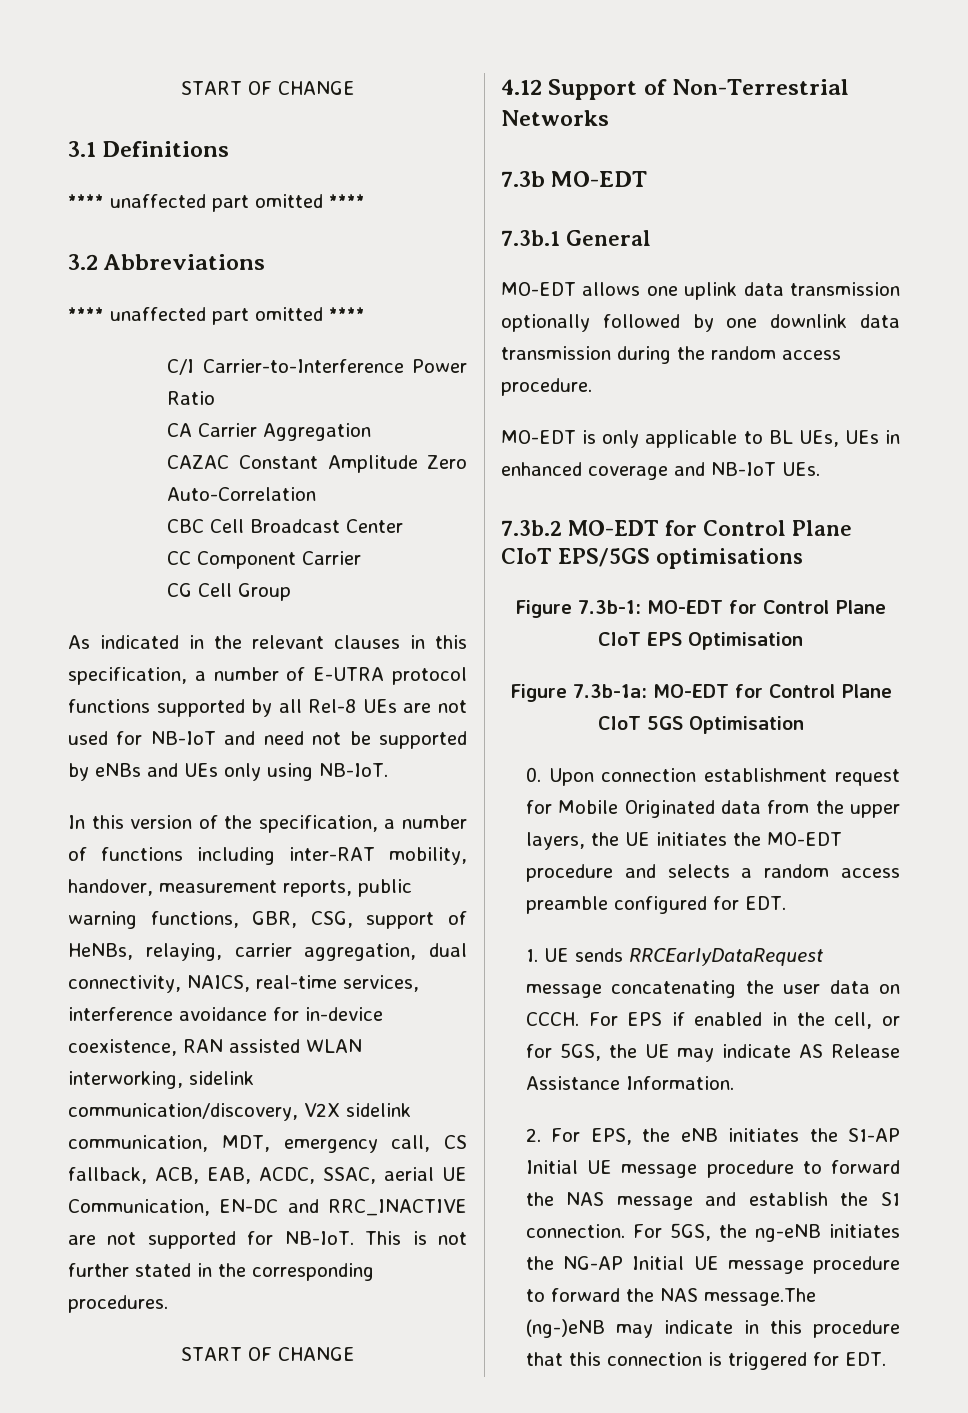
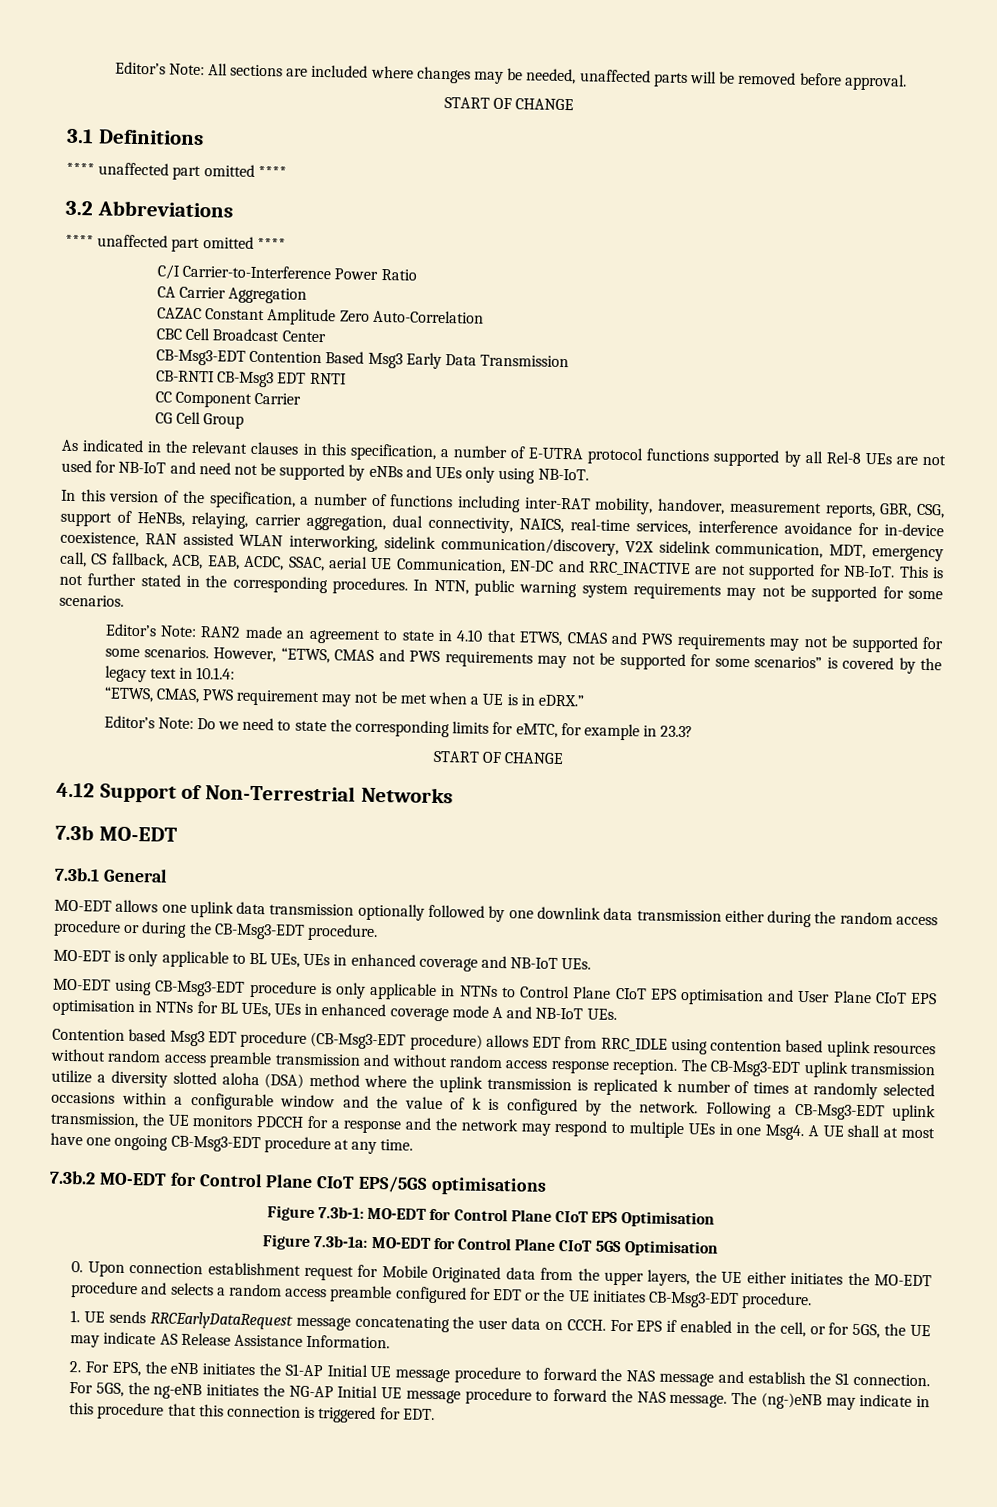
(180, 88) none -> [114,61,907,91] Editor’s Note: All sections are included where changes may be needed, unaffected parts will be removed before approval. //
(404, 526) none -> [156,349,570,370] [156,370,347,388] // CB-Msg3-EDT Contention Based Msg3 Early Data Transmission // CB-RNTI CB-Msg3 EDT RNTI
[358,879,412,897] [68,911,239,929] public warning functions, -> (876, 511) none
(168, 1304) none -> [413,579,944,603] [59,594,124,607] [104,623,944,653] [104,646,942,674] [104,665,236,683] [103,686,584,707] [103,715,694,741] In NTN, public warning system requirements may not be supported for some scenarios. // Editor’s Note: RAN2 made an agreement to state in 4.10 that ETWS, CMAS and PWS requirements may not be supported for some scenarios. However, “ETWS, CMAS and PWS requirements may not be supported for some scenarios” is covered by the legacy text in 10.1.4: // “ETWS, CMAS, PWS requirement may not be met when a UE is in eDRX.” // Editor’s Note: Do we need to state the corresponding limits for eMTC, for example in 23.3?
(611, 353) none -> [724,909,765,923] either
(841, 355) none -> [53,919,305,940] procedure or during the CB-Msg3-EDT
(820, 469) none -> [53,978,938,1006] [52,999,617,1022] [52,1028,936,1058] [50,1048,936,1078] [51,1069,936,1100] [51,1091,936,1122] [50,1112,935,1141] [50,1132,414,1155] // MO-EDT using CB-Msg3-EDT procedure is only applicable in NTNs to Control Plane CIoT EPS optimisation and User Plane CIoT EPS optimisation in NTNs for BL UEs, UEs in enhanced coverage mode A and NB-IoT UEs. // Contention based Msg3 EDT procedure (CB-Msg3-EDT procedure) allows EDT from RRC_IDLE using contention based uplink resources without random access preamble transmission and without random access response reception. The CB-Msg3-EDT uplink transmission utilize a diversity slotted aloha (DSA) method where the uplink transmission is replicated k number of times at randomly selected occasions within a configurable window and the value of k is configured by the network. Following a CB-Msg3-EDT uplink transmission, the UE monitors PDCCH for a response and the network may respond to multiple UEs in one Msg4. A UE shall at most have one ongoing CB-Msg3-EDT procedure at any time.
(650, 839) none -> [746,1271,787,1284] either
[744,896,786,910] EDT. -> [492,1288,813,1310] EDT or the UE initiates CB-Msg3-EDT procedure.
[703,1288,816,1306] message.The -> [669,1391,758,1408] message. The

